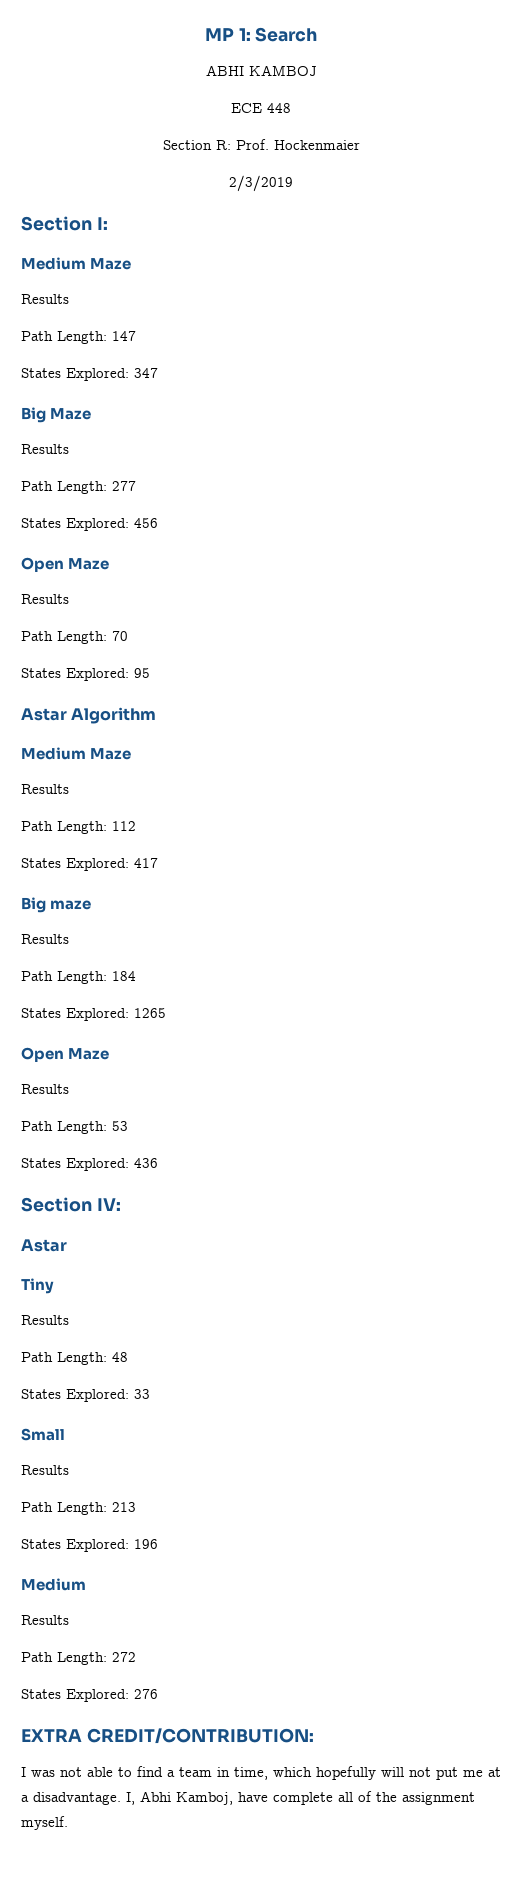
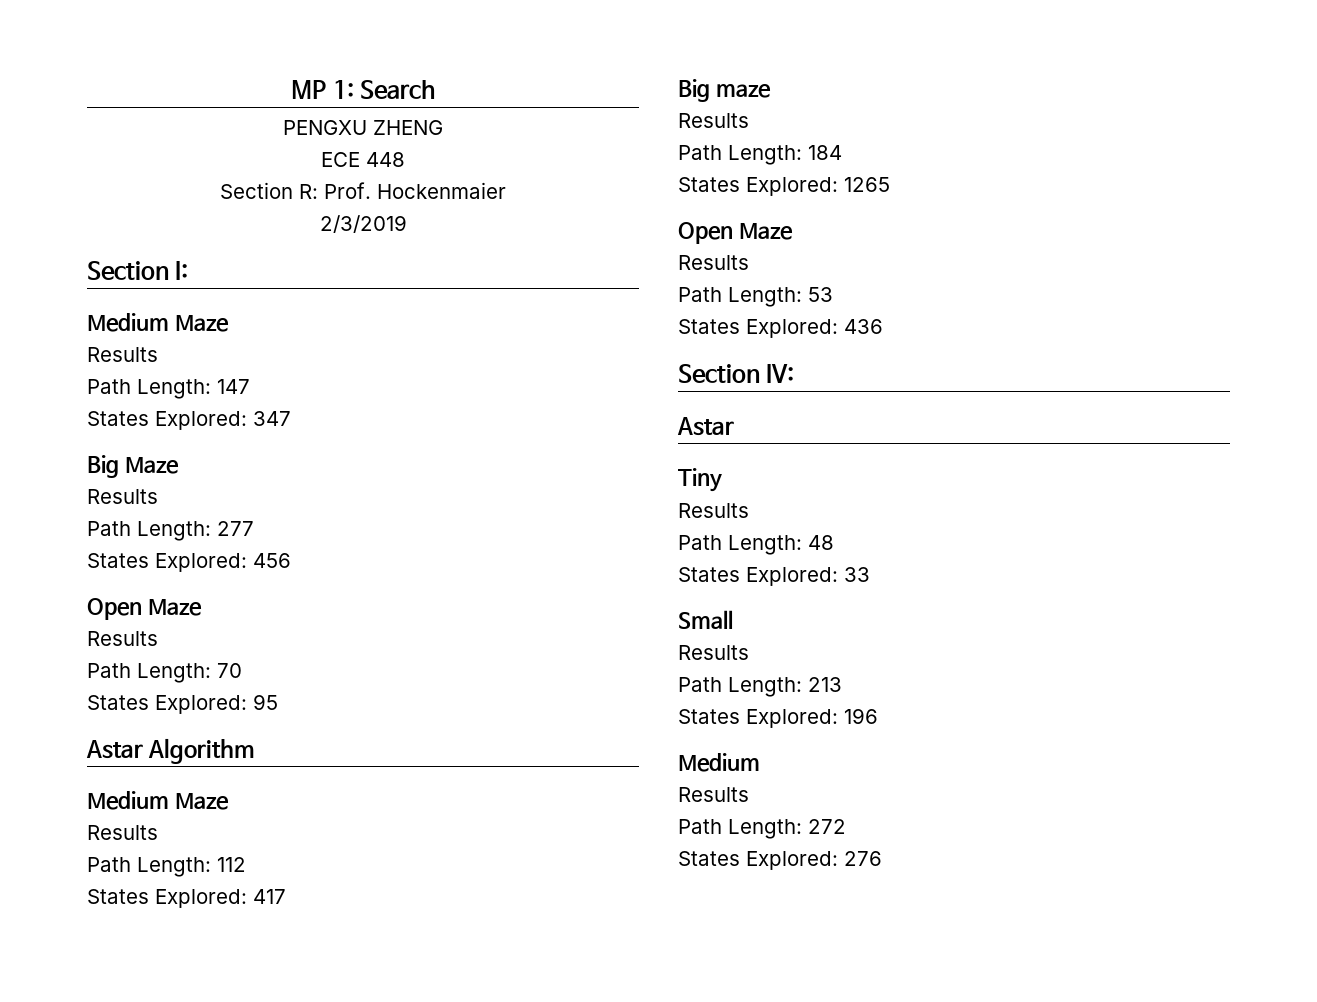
[205,65,317,76] ABHI KAMBOJ -> [283,120,443,135] PENGXU ZHENG
[21,1728,314,1744] [21,1766,501,1780] [21,1791,475,1805] [21,1816,68,1830] // EXTRA CREDIT/CONTRIBUTION: // I was not able to find a team in time, which hopefully will not put me at a disadvantage. I, Abhi Kamboj, have complete all of the assignment myself. -> (882, 858) none

